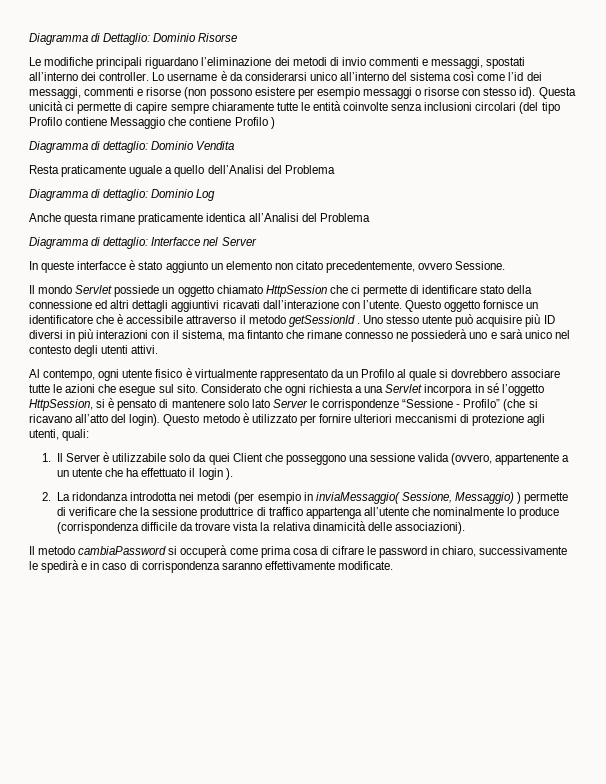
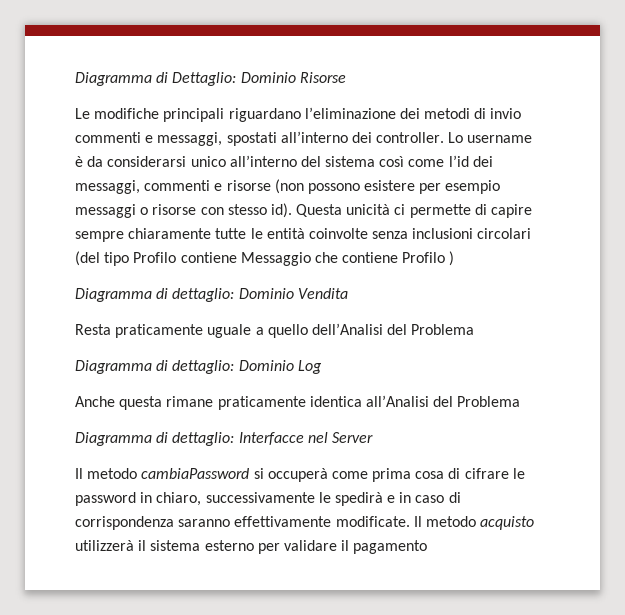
[29,260,506,273] [29,285,533,297] [29,300,539,312] [29,314,555,327] [29,329,570,342] [29,345,159,357] [29,368,560,381] [29,383,544,396] [29,398,538,411] [29,413,546,426] [29,429,90,441] [42,452,570,465] [56,468,233,480] [42,492,569,504] [56,507,560,519] [56,521,465,534] // In queste interfacce è stato aggiunto un elemento non citato precedentemente, ovvero Sessione. // Il mondo Servlet possiede un oggetto chiamato HttpSession che ci permette di identificare stato della connessione ed altri dettagli aggiuntivi ricavati dall’interazione con l’utente. Questo oggetto fornisce un identificatore che è accessibile attraverso il metodo getSessionId . Uno stesso utente può acquisire più ID diversi in più interazioni con il sistema, ma fintanto che rimane connesso ne possiederà uno e sarà unico nel contesto degli utenti attivi. // Al contempo, ogni utente fisico è virtualmente rappresentato da un Profilo al quale si dovrebbero associare tutte le azioni che esegue sul sito. Considerato che ogni richiesta a una Servlet incorpora in sé l’oggetto HttpSession, si è pensato di mantenere solo lato Server le corrispondenze “Sessione - Profilo” (che si ricavano all’atto del login). Questo metodo è utilizzato per fornire ulteriori meccanismi di protezione agli utenti, quali: // 1. Il Server è utilizzabile solo da quei Client che posseggono una sessione valida (ovvero, appartenente a un utente che ha effettuato il login ). // 2. La ridondanza introdotta nei metodi (per esempio in inviaMessaggio( Sessione, Messaggio) ) permette di verificare che la sessione produttrice di traffico appartenga all’utente che nominalmente lo produce (corrispondenza difficile da trovare vista la relativa dinamicità delle associazioni). -> (373, 437) none
(393, 565) none -> [413,516,535,530] [75,540,428,554] Il metodo acquisto utilizzerà il sistema esterno per validare il pagamento

